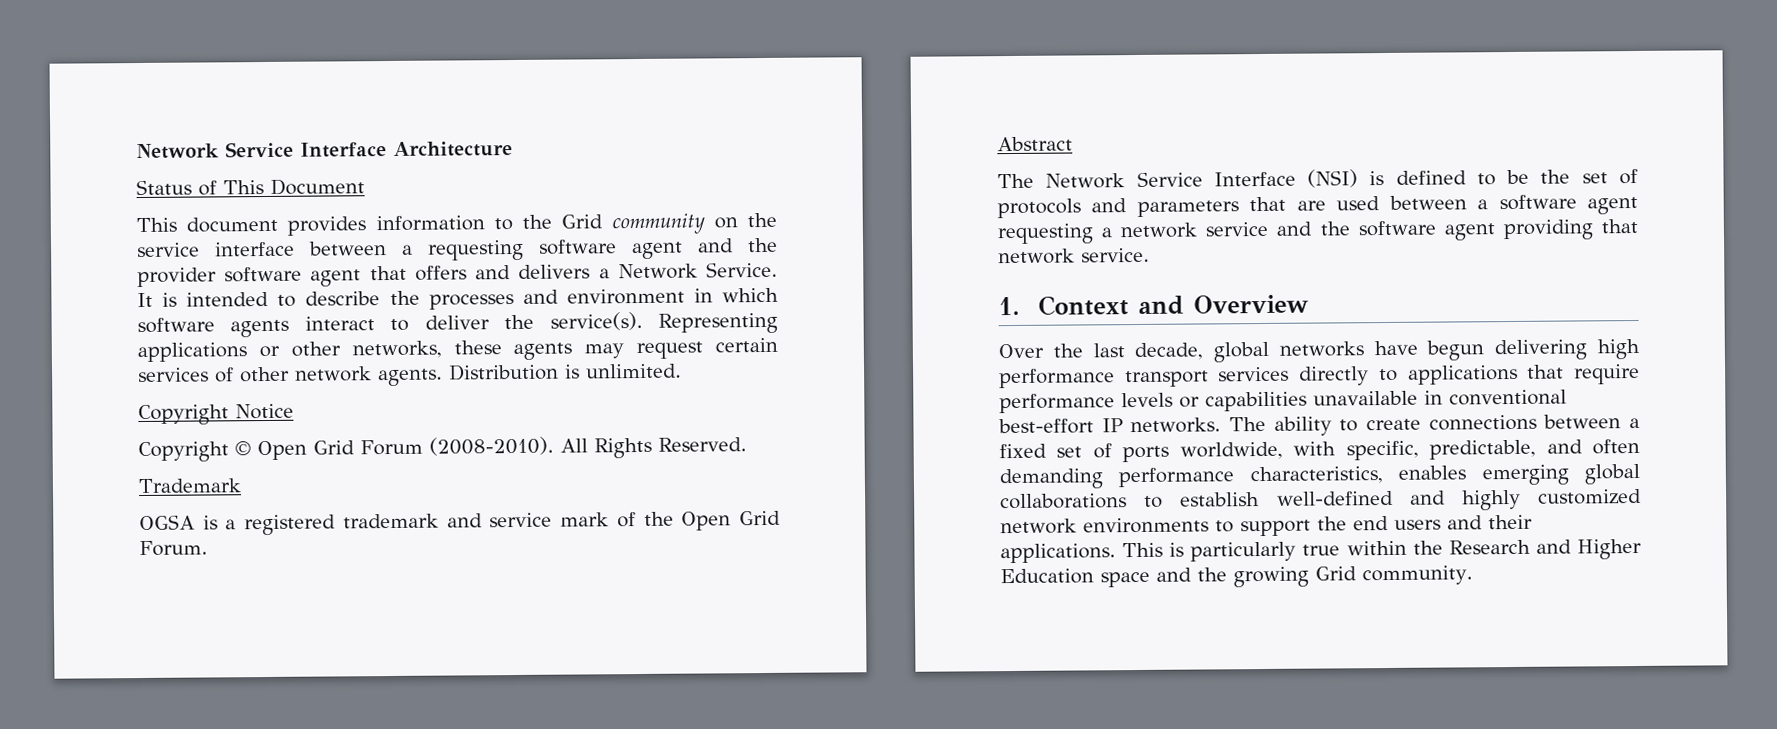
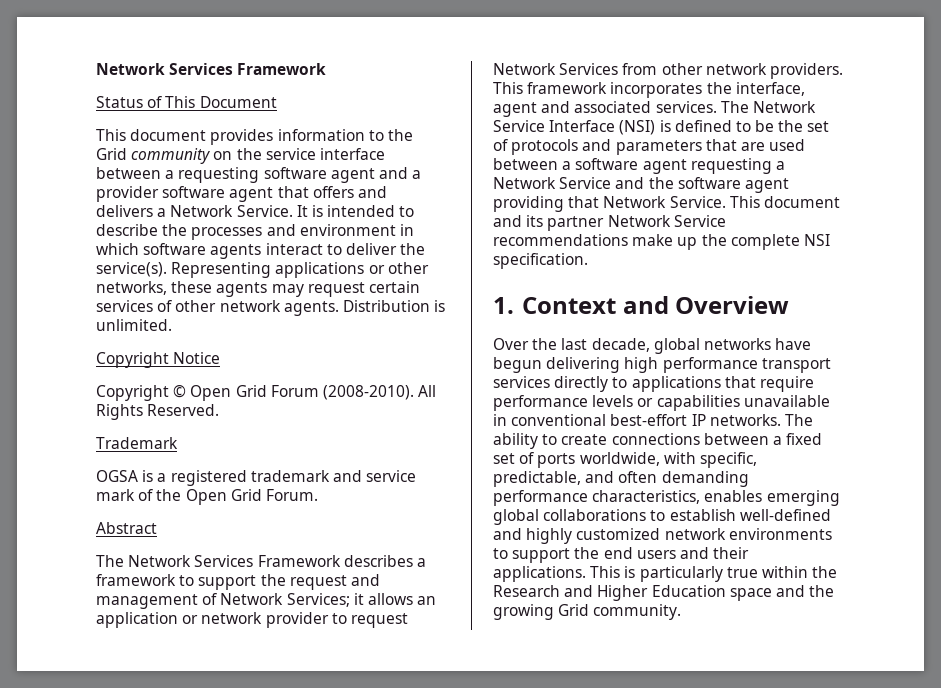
[136,141,513,160] Network Service Interface Architecture -> [96,63,327,75] Network Services Framework
[747,237,778,253] the -> [412,170,422,179] a
(1126, 181) none -> [194,555,426,567] [96,574,380,590] [96,593,437,609] [96,612,408,628] [493,63,843,79] [493,82,805,98] [493,101,816,117] Services Framework describes a framework to support the request and management of Network Services; it allows an application or network provider to request Network Services from other network providers. This framework incorporates the interface, agent and associated services. The Network
[1120,221,1269,239] network service -> [493,177,612,189] Network Service
[998,247,1150,265] network service. -> [603,196,840,208] [493,215,726,231] [493,234,830,250] [493,253,588,269] Network Service. This document and its partner Network Service recommendations make up the complete NSI specification.

